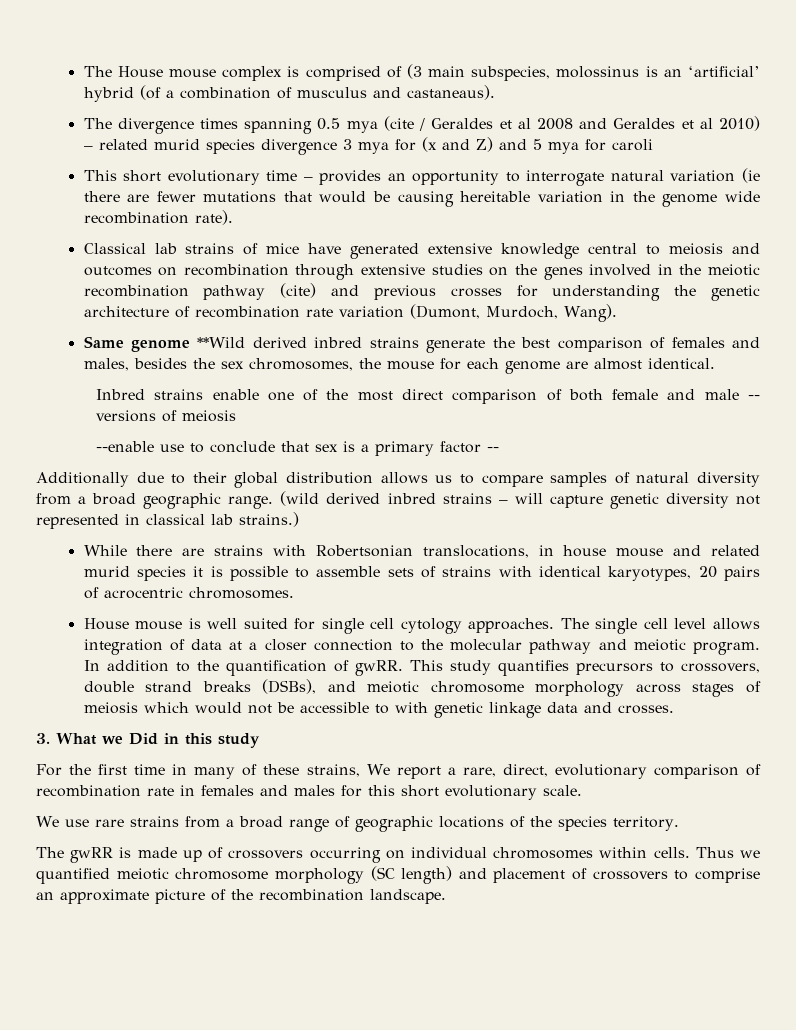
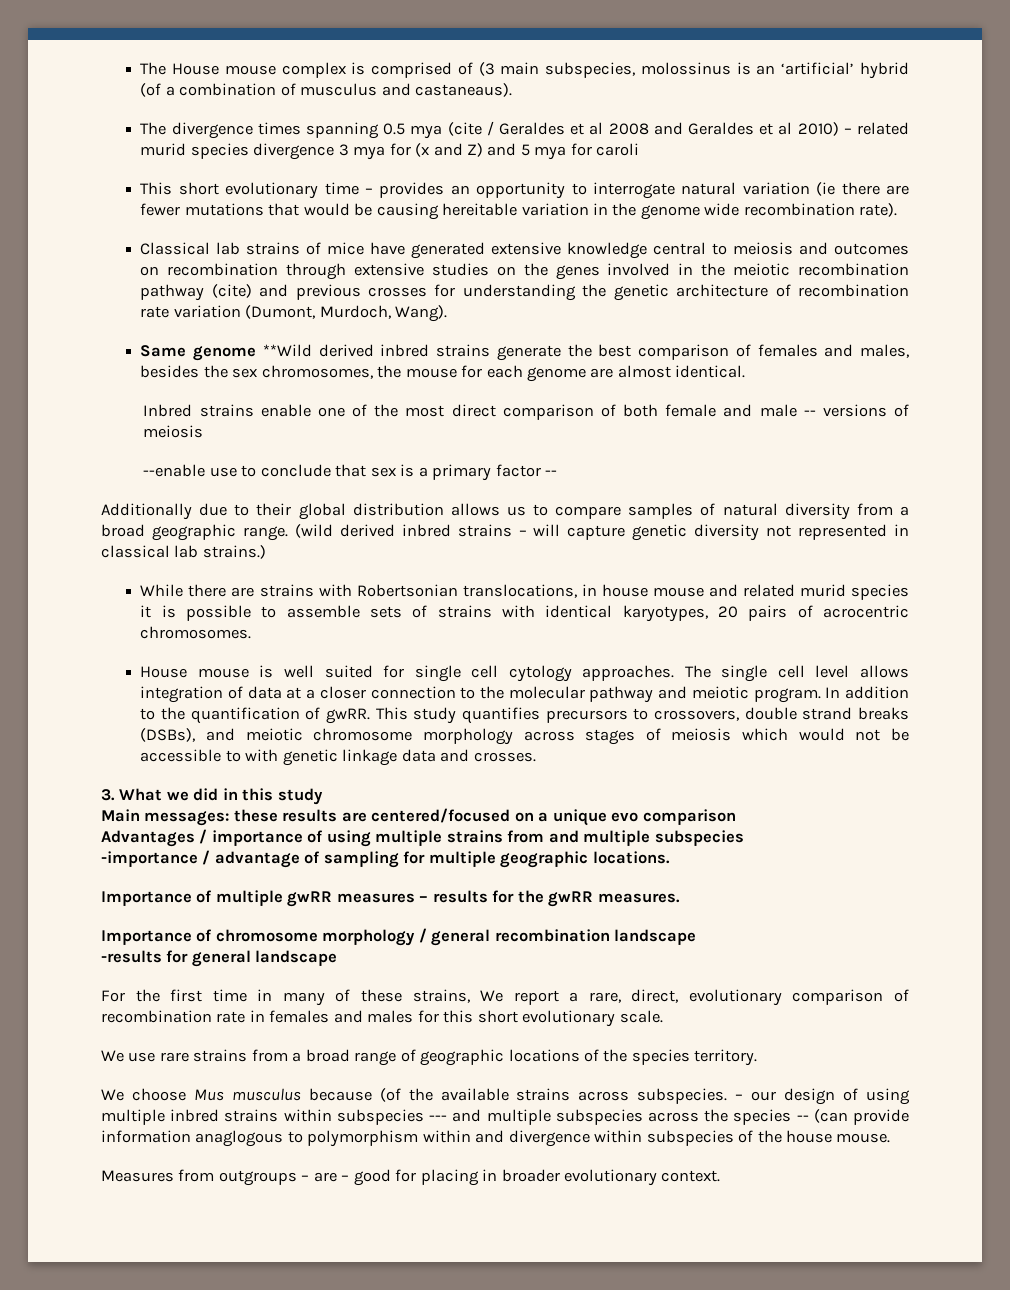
[129,733,158,745] Did -> [193,788,219,801] did
(260, 740) none -> [101,808,736,826] [101,829,744,847] [101,850,670,868] [101,890,680,907] [101,928,697,946] [101,950,338,967] // Main messages: these results are centered/focused on a unique evo comparison // Advantages / importance of using multiple strains from and multiple subspecies // -importance / advantage of sampling for multiple geographic locations. // Importance of multiple gwRR measures – results for the gwRR measures. // Importance of chromosome morphology / general recombination landscape // -results for general landscape
[36,847,760,863] [36,866,760,884] [36,889,446,904] The gwRR is made up of crossovers occurring on individual chromosomes within cells. Thus we quantified meiotic chromosome morphology (SC length) and placement of crossovers to comprise an approximate picture of the recombination landscape. -> [101,1088,911,1105] [101,1109,909,1125] [101,1130,891,1147] [101,1169,721,1186] We choose Mus musculus because (of the available strains across subspecies. – our design of using multiple inbred strains within subspecies --- and multiple subspecies across the species -- (can provide information anaglogous to polymorphism within and divergence within subspecies of the house mouse. // Measures from outgroups – are – good for placing in broader evolutionary context.

